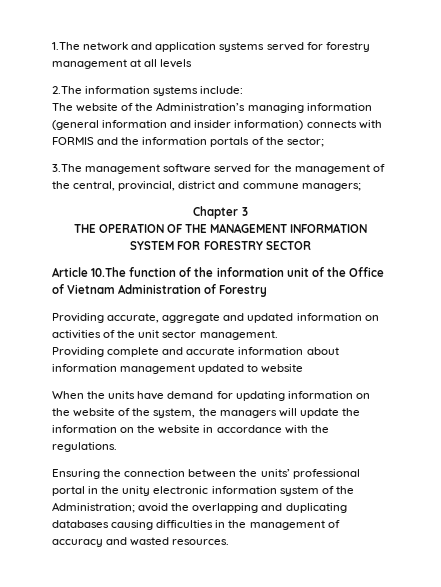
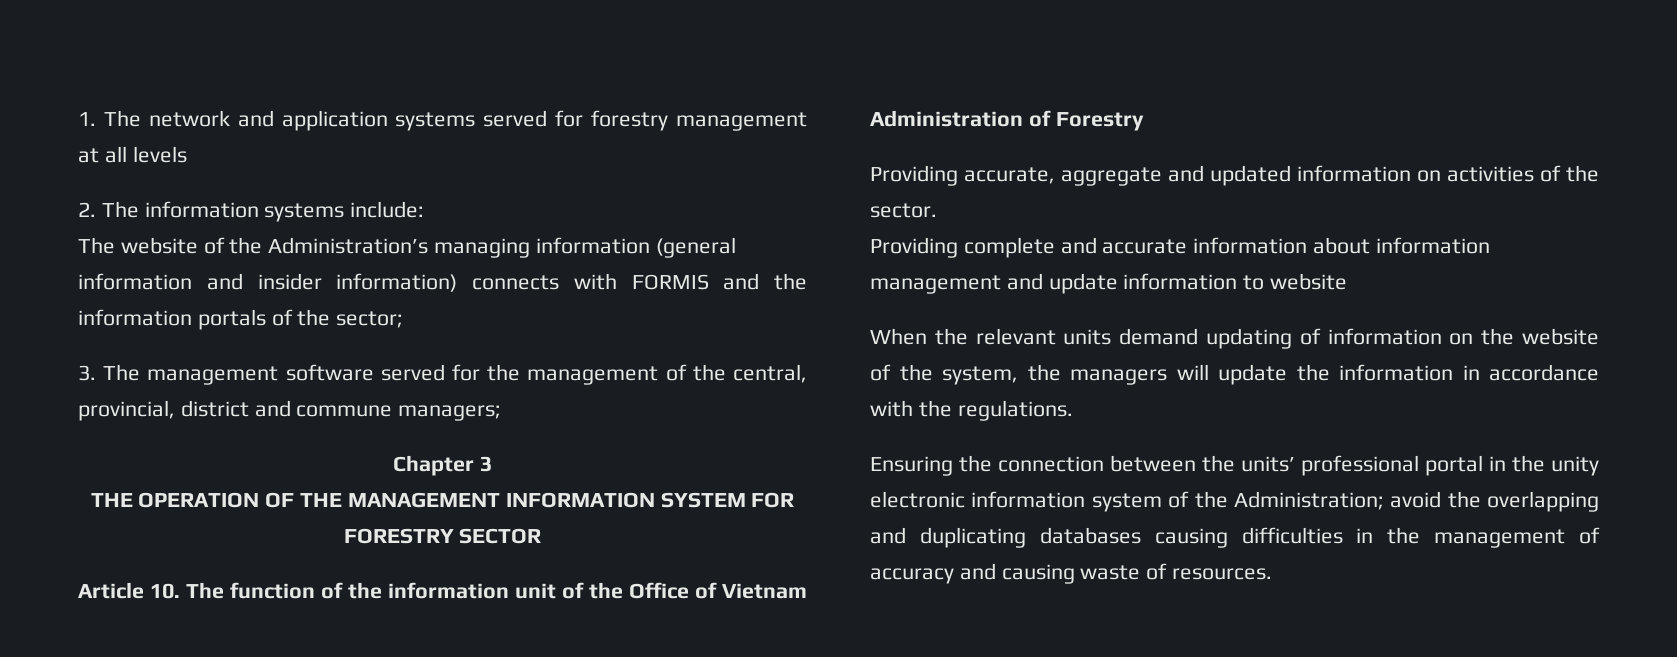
[52,42,80,50] 1.The -> [78,110,141,127] 1. The
[52,86,82,94] 2.The -> [78,201,139,218] 2. The
[52,164,82,172] 3.The -> [78,364,141,381] 3. The
[91,267,127,277] 10.The -> [150,582,224,599] 10. The
[138,330,278,340] unit sector management. -> [870,203,937,218] sector.
[198,364,245,374] updated -> [1006,273,1238,294] and update information
[108,391,285,401] units have demand for updating -> [975,328,1321,349] relevant units demand updating of
[120,425,201,434] on the website -> (1453, 372) none
[130,537,170,546] wasted -> [1001,563,1168,584] causing waste of

